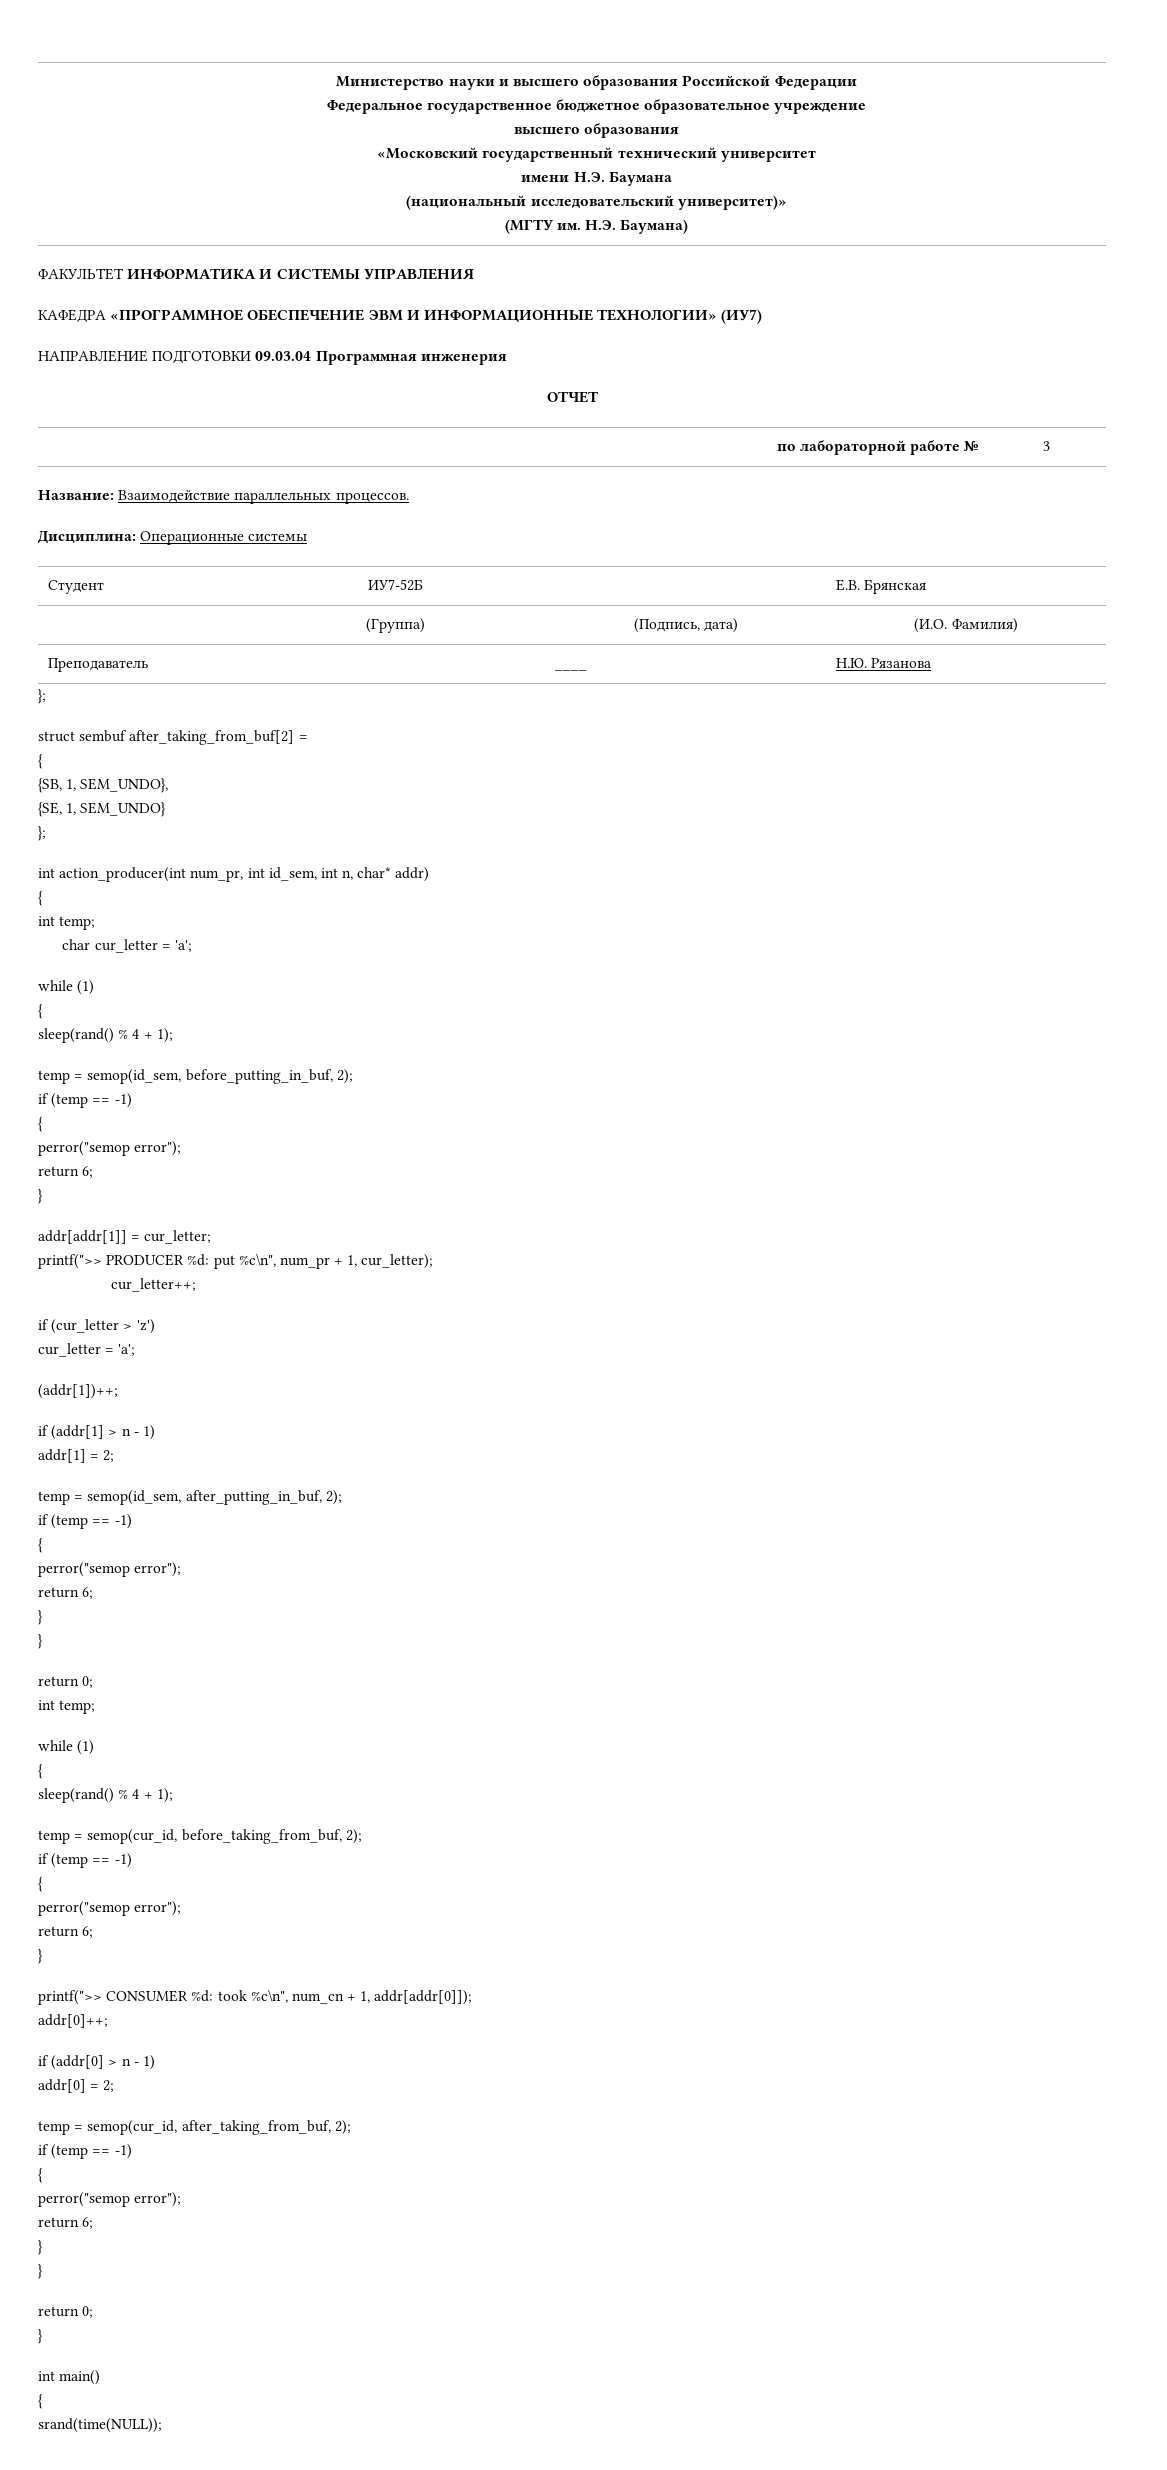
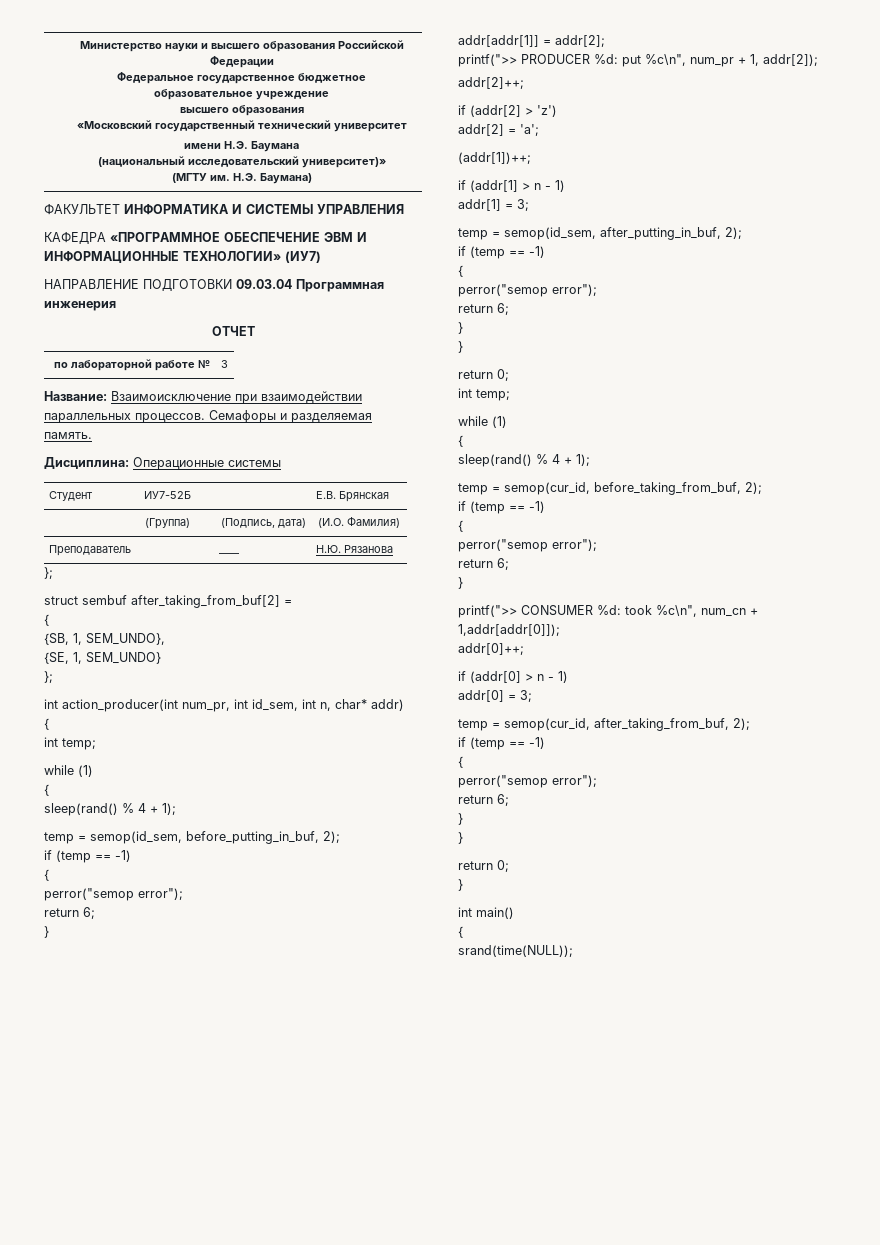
[118,490,231,503] Взаимодействие -> [111,391,362,404] Взаимоисключение при взаимодействии
(409, 498) none -> [209,410,372,423] [44,432,92,439] Семафоры и разделяемая память.
[62,939,192,953] // char cur_letter = 'a'; -> (96, 744) none
[144,1230,212,1244] cur_letter; -> [555,35,605,47] addr[2];
[361,1254,434,1269] [110,1278,196,1292] [38,1319,120,1334] cur_letter); // cur_letter++; // if (cur_letter -> [763,54,818,66] [458,77,524,89] [458,105,521,117] addr[2]); // addr[2]++; // if (addr[2]
[38,1343,101,1357] cur_letter -> [458,124,504,136] addr[2]
[103,1450,115,1462] 2; -> [517,199,529,211] 3;
[360,1990,473,2005] 1, addr[addr[0]]); -> [458,624,560,636] 1,addr[addr[0]]);
[103,2080,115,2092] 2; -> [520,690,532,702] 3;

